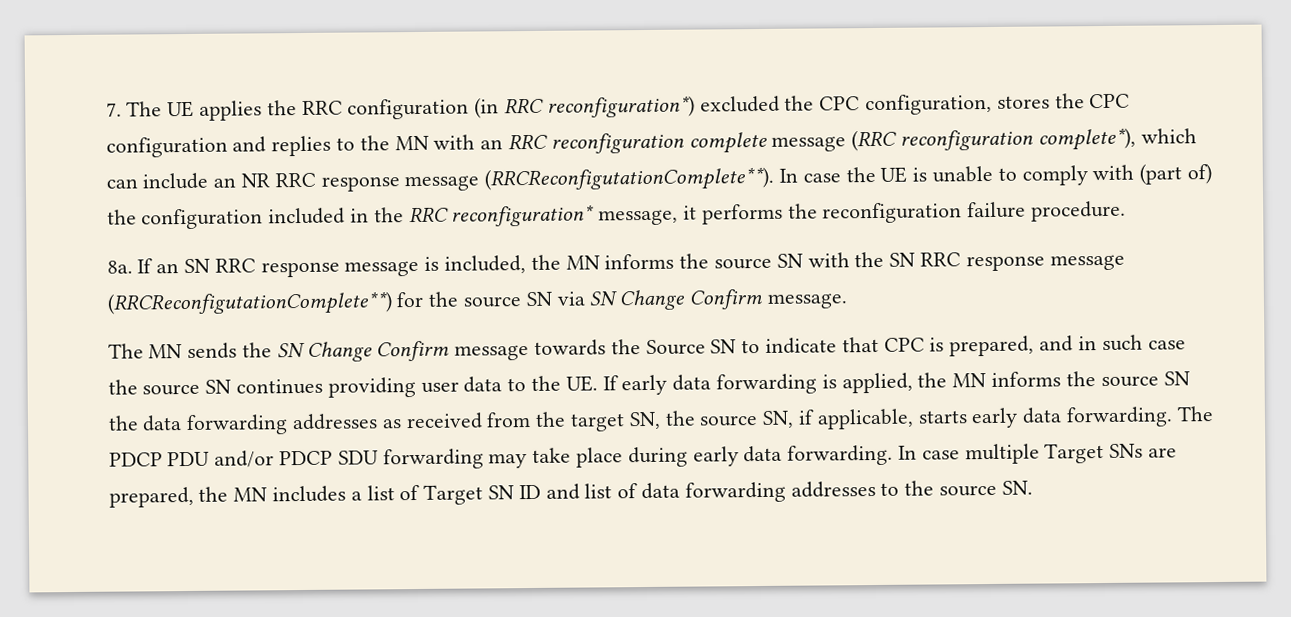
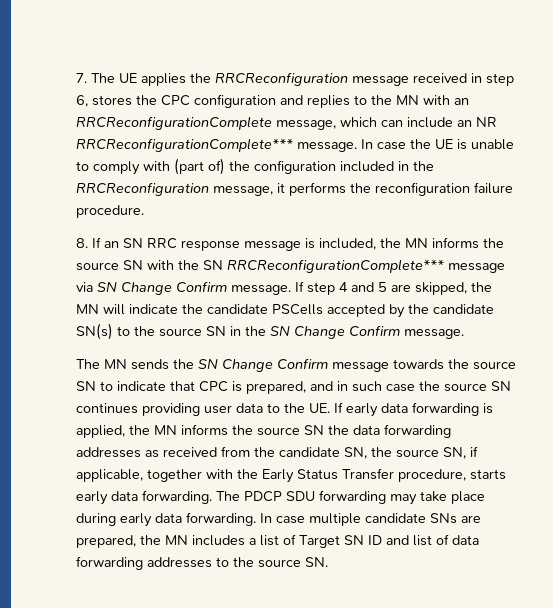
[301,93,993,120] RRC configuration (in RRC reconfiguration*) excluded the CPC configuration, -> [215,72,515,86] [76,95,89,107] RRCReconfiguration message received in step 6,
[508,127,1136,154] RRC reconfiguration complete message (RRC reconfiguration complete*), -> [76,116,337,130] RRCReconfigurationComplete message,
[274,166,775,192] RRC response message (RRCReconfigutationComplete**). -> [76,138,358,152] RRCReconfigurationComplete*** message.
[408,204,595,227] RRC reconfiguration* -> [76,182,210,196] RRCReconfiguration
[106,260,133,274] 8a. -> [76,238,89,248] 8.
[920,252,1125,272] [106,291,585,316] RRC response message (RRCReconfigutationComplete**) for the source SN via -> [227,259,506,273] [76,281,493,295] [76,304,495,318] [76,323,267,340] RRCReconfigurationComplete*** message via SN Change Confirm message. If step 4 and 5 are skipped, the MN will indicate the candidate PSCells accepted by the candidate SN(s) to the source SN in the
[645,339,706,356] Source -> [473,361,517,370] source
[570,413,626,432] target -> [279,447,341,457] candidate
(914, 419) none -> [147,468,467,483] together with the Early Status Transfer procedure,
[167,450,334,468] PDU and/or PDCP -> (283, 496) none
[1044,443,1105,464] Target -> [365,513,427,523] candidate

